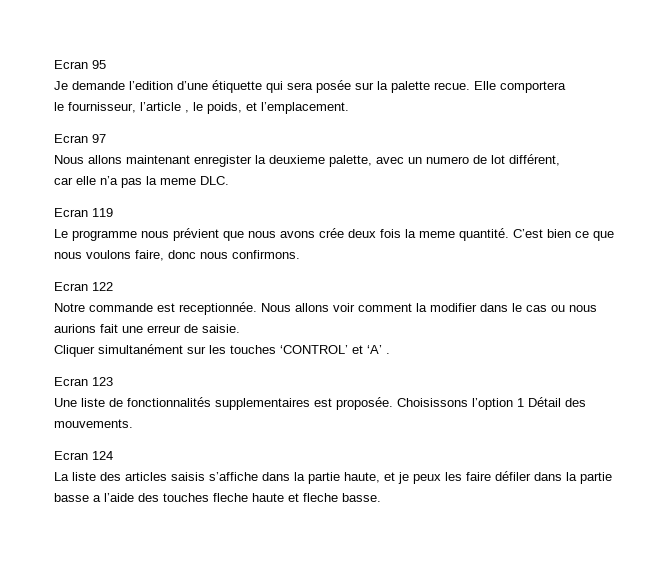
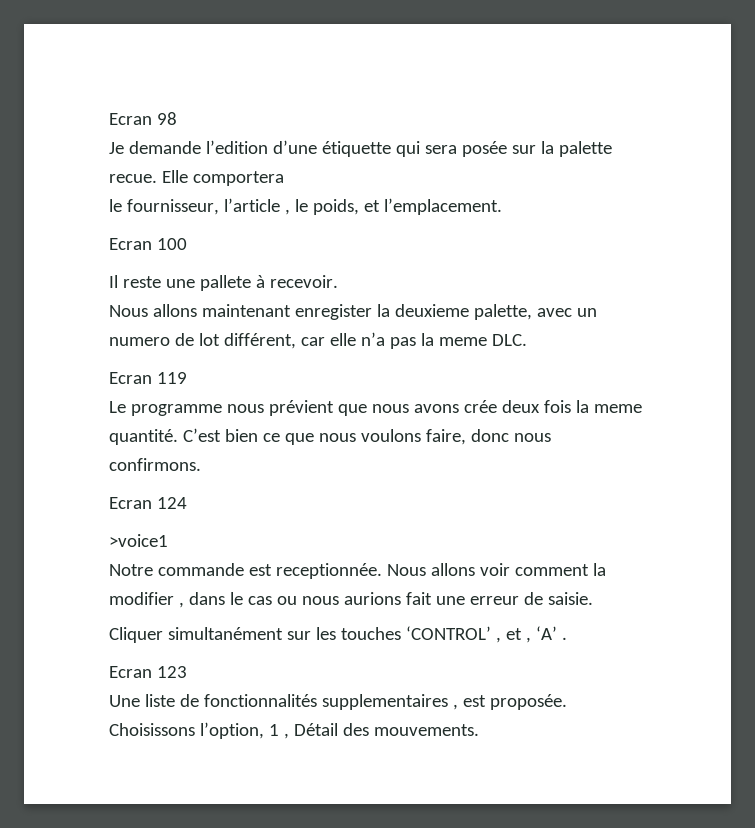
[54,60,106,69] Ecran 95 -> [109,112,177,125] Ecran 98
[92,134,106,143] 97 -> [156,238,187,250] [109,275,338,291] 100 // Il reste une pallete à recevoir.
(560, 160) // -> (296, 341) none
[92,282,113,291] 122 -> [156,497,187,509] [109,534,168,547] 124 // >voice1
(477, 307) none -> [178,602,184,608] ,
[352,345,363,354] et -> [495,628,531,643] , et ,
(310, 404) none -> [452,704,458,710] ,
[472,398,524,410] l’option 1 -> [199,722,289,739] l’option, 1 ,
[54,451,113,460] [54,471,612,484] [54,493,381,502] // Ecran 124 // La liste des articles saisis s’affiche dans la partie haute, et je peux les faire défiler dans la partie basse a l’aide des touches fleche haute et fleche basse. -> (479, 730) none

